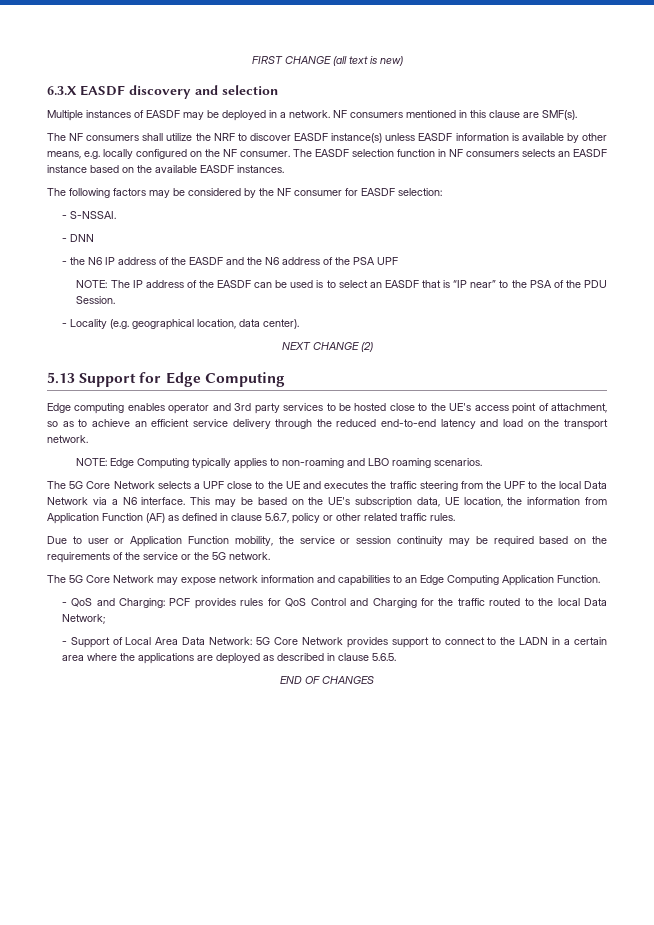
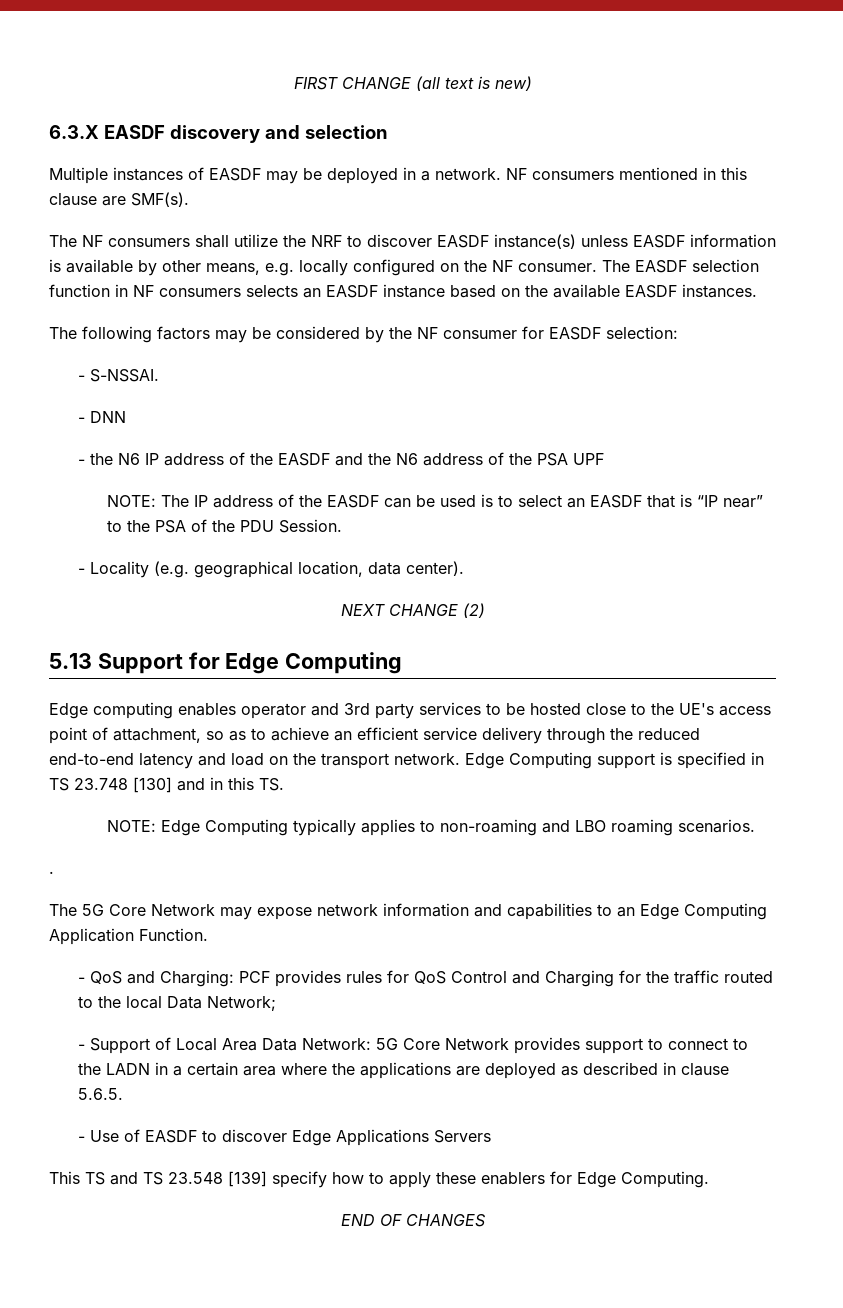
(88, 439) none -> [465,752,764,769] [49,777,284,793] Edge Computing support is specified in TS 23.748 [130] and in this TS.
[47,481,608,491] [47,497,607,508] [47,513,455,524] [47,536,607,547] [47,552,270,563] The 5G Core Network selects a UPF close to the UE and executes the traffic steering from the UPF to the local Data Network via a N6 interface. This may be based on the UE's subscription data, UE location, the information from Application Function (AF) as defined in clause 5.6.7, policy or other related traffic rules. // Due to user or Application Function mobility, the service or session continuity may be required based on the requirements of the service or the 5G network. -> [49,871,54,874] .
(396, 657) none -> [78,1129,492,1146] [49,1171,709,1188] // - Use of EASDF to discover Edge Applications Servers // This TS and TS 23.548 [139] specify how to apply these enablers for Edge Computing.

